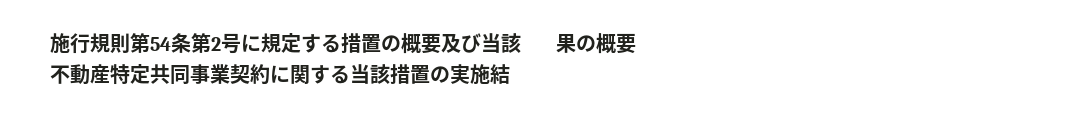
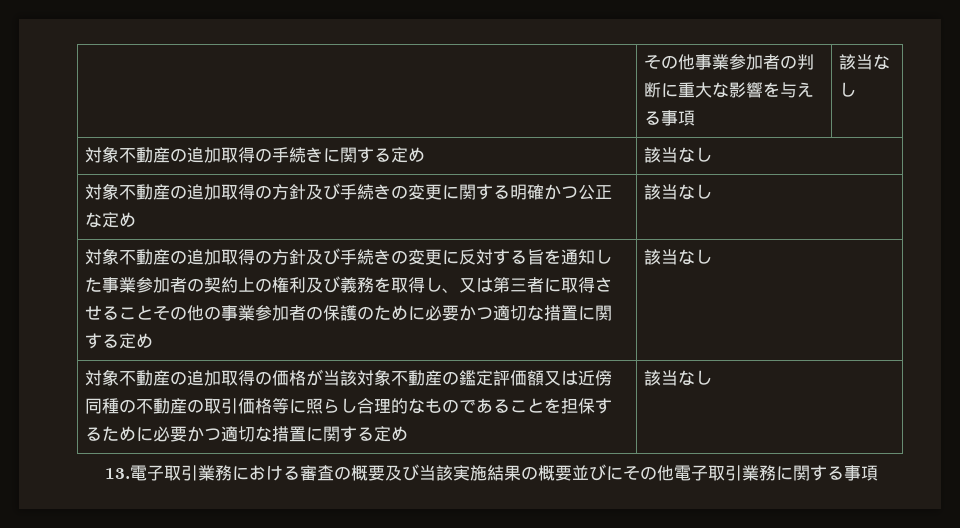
[50,33,521,54] [50,64,510,85] [556,33,636,54] 施行規則第54条第2号に規定する措置の概要及び当該不動産特定共同事業契約に関する当該措置の実施結果の概要 -> [644,54,815,70] [644,82,815,98] [644,110,696,126] [839,54,891,70] [839,82,857,97] [85,146,426,163] [644,147,713,163] [85,183,613,200] [85,212,137,228] [644,184,713,200] [85,248,613,265] [85,276,613,293] [85,305,613,321] [85,333,154,349] [644,249,713,265] [85,369,613,386] [85,398,613,414] [85,426,409,442] [644,370,713,386] [104,464,878,481] | その他事業参加者の判断に重大な影響を与える事項 | 該当なし // 対象不動産の追加取得の手続きに関する定め | 該当なし // 対象不動産の追加取得の方針及び手続きの変更に関する明確かつ公正な定め | 該当なし // 対象不動産の追加取得の方針及び手続きの変更に反対する旨を通知した事業参加者の契約上の権利及び義務を取得し、又は第三者に取得させることその他の事業参加者の保護のために必要かつ適切な措置に関する定め | 該当なし // 対象不動産の追加取得の価格が当該対象不動産の鑑定評価額又は近傍同種の不動産の取引価格等に照らし合理的なものであることを担保するために必要かつ適切な措置に関する定め | 該当なし // 13.電子取引業務における審査の概要及び当該実施結果の概要並びにその他電子取引業務に関する事項

